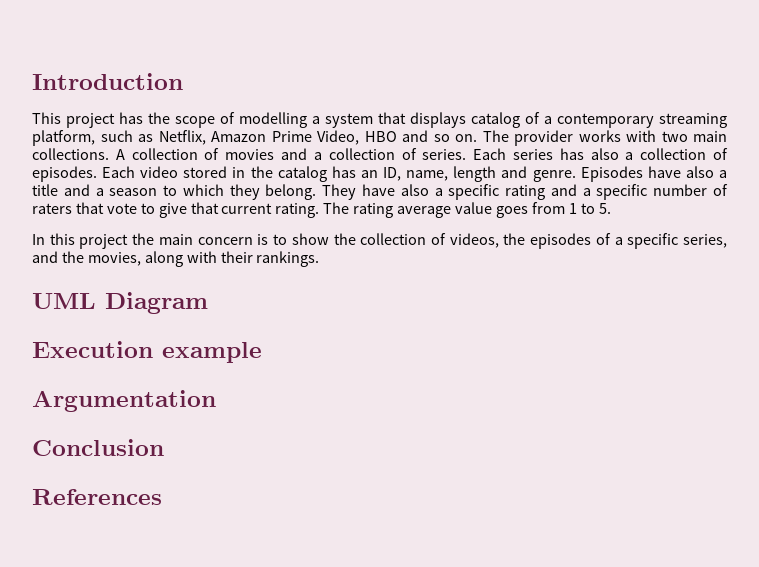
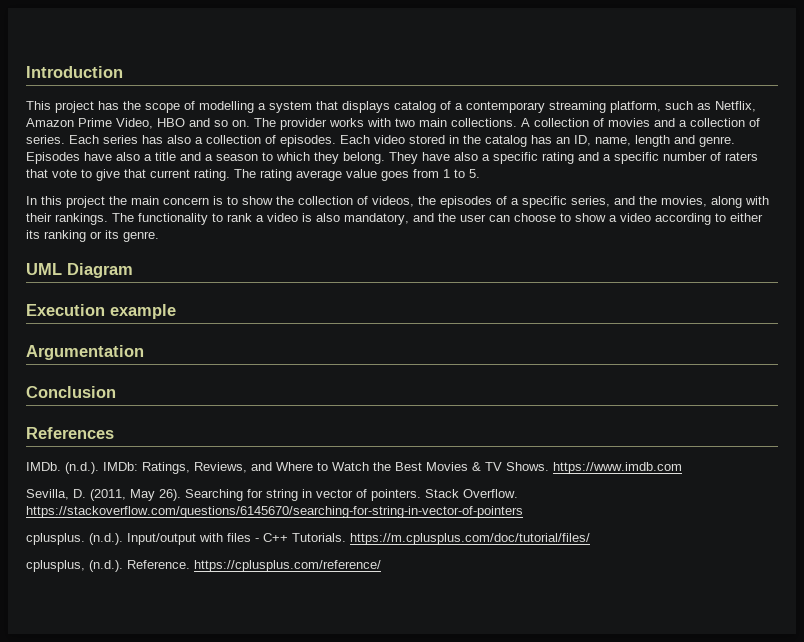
(320, 259) none -> [112,213,763,225] [26,230,159,242] The functionality to rank a video is also mandatory, and the user can choose to show a video according to either its ranking or its genre.
(162, 497) none -> [26,462,682,474] [26,489,518,501] [26,506,523,518] [26,533,590,545] [26,560,381,572] // IMDb. (n.d.). IMDb: Ratings, Reviews, and Where to Watch the Best Movies & TV Shows. https://www.imdb.com // Sevilla, D. (2011, May 26). Searching for string in vector of pointers. Stack Overflow. https://stackoverflow.com/questions/6145670/searching-for-string-in-vector-of-pointers // cplusplus. (n.d.). Input/output with files - C++ Tutorials. https://m.cplusplus.com/doc/tutorial/files/ // cplusplus, (n.d.). Reference. https://cplusplus.com/reference/

